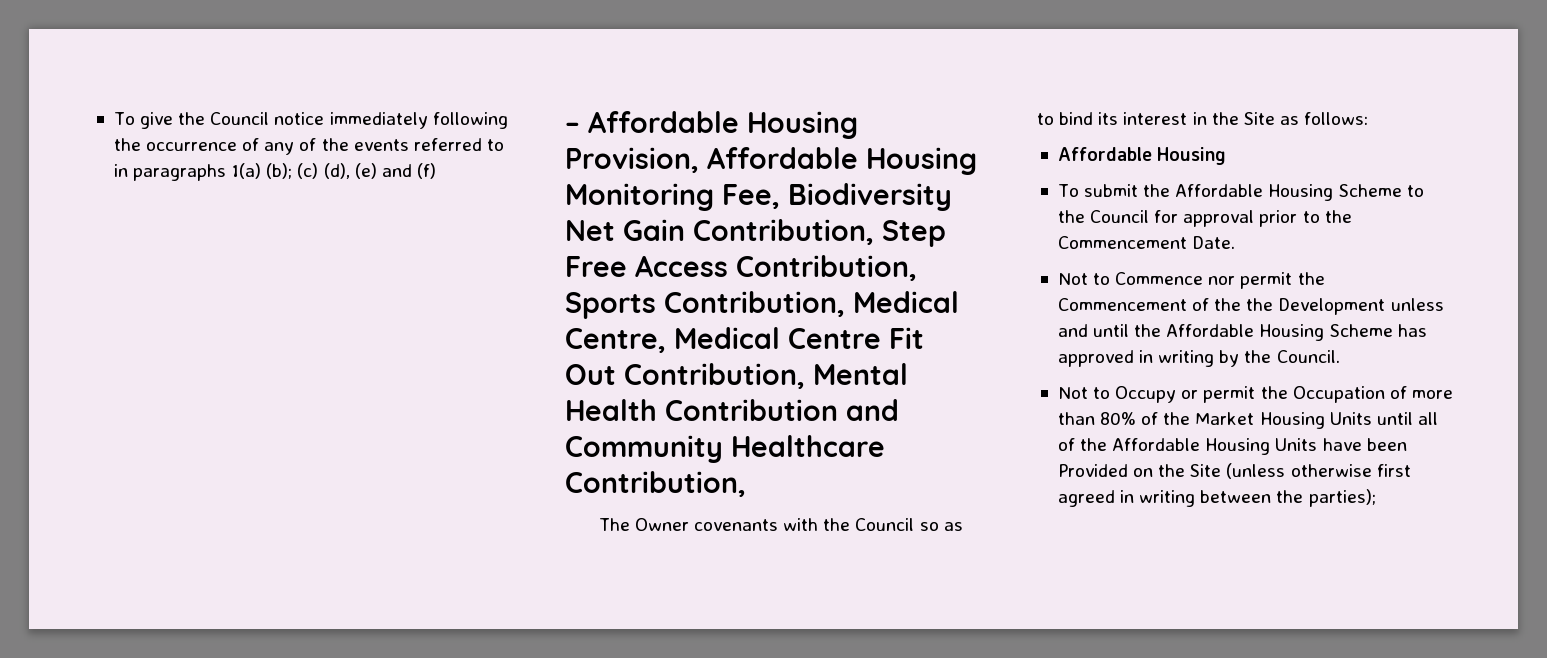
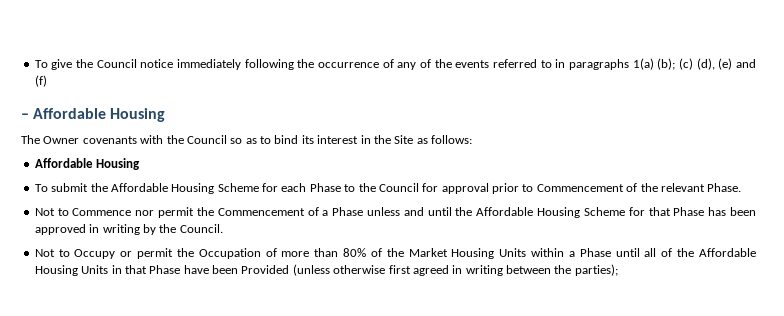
[565,147,977,175] [565,183,952,211] [565,219,946,247] [565,255,917,281] [565,291,959,319] [565,327,924,353] [565,363,908,389] [565,399,899,421] [565,435,885,463] [565,471,746,497] Provision, Affordable Housing Monitoring Fee, Biodiversity Net Gain Contribution, Step Free Access Contribution, Sports Contribution, Medical Centre, Medical Centre Fit Out Contribution, Mental Health Contribution and Community Healthcare Contribution, -> (166, 115) none
(1402, 190) none -> [262,183,341,192] for each Phase
[1324,210,1352,223] [1057,236,1236,249] the Commencement Date. -> [536,183,742,192] Commencement of the relevant Phase.
[1214,298,1386,315] the the Development -> [322,207,364,216] a Phase
[1397,324,1427,337] has -> [628,207,756,216] for that Phase has been
(1372, 418) none -> [531,248,611,257] within a Phase
[1322,438,1407,451] [1057,464,1222,477] have been Provided on the Site -> [111,265,290,274] in that Phase have been Provided

